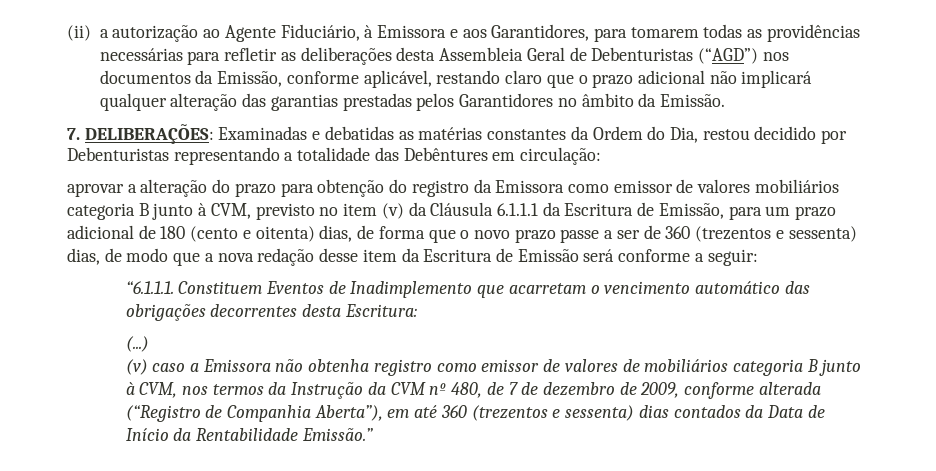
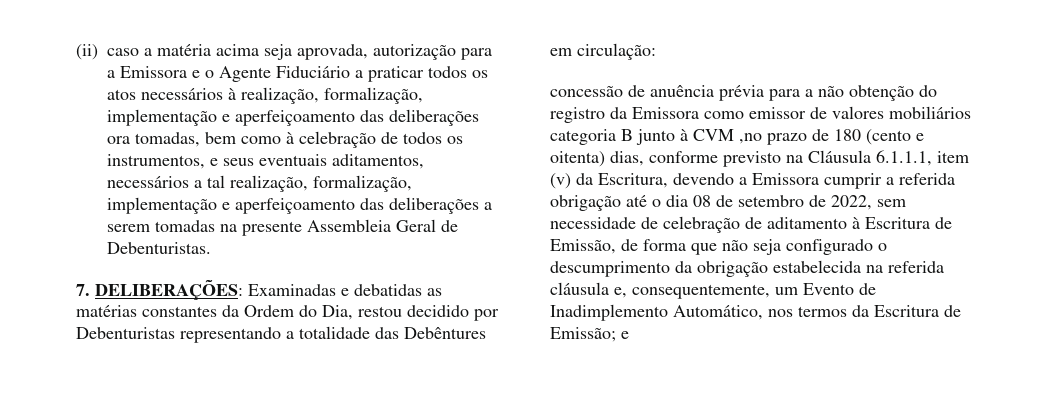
[99,24,860,42] [99,47,789,65] [99,70,813,88] [99,93,726,111] a autorização ao Agente Fiduciário, à Emissora e aos Garantidores, para tomarem todas as providências necessárias para refletir as deliberações desta Assembleia Geral de Debenturistas (“AGD”) nos documentos da Emissão, conforme aplicável, restando claro que o prazo adicional não implicará qualquer alteração das garantias prestadas pelos Garantidores no âmbito da Emissão. -> [107,44,492,60] [107,66,488,82] [107,87,423,104] [107,109,479,126] [107,131,463,148] [107,154,424,169] [107,175,412,192] [107,197,492,214] [107,219,458,236] [107,242,211,254] caso a matéria acima seja aprovada, autorização para a Emissora e o Agente Fiduciário a praticar todos os atos necessários à realização, formalização, implementação e aperfeiçoamento das deliberações ora tomadas, bem como à celebração de todos os instrumentos, e seus eventuais aditamentos, necessários a tal realização, formalização, implementação e aperfeiçoamento das deliberações a serem tomadas na presente Assembleia Geral de Debenturistas.
[67,179,314,197] aprovar a alteração do prazo para -> [550,85,844,101] concessão de anuência prévia para a não
[210,202,837,220] [67,225,134,239] CVM, previsto no item (v) da Cláusula 6.1.1.1 da Escritura de Emissão, para um prazo adicional -> [693,129,807,145] CVM ,no prazo
[357,225,857,243] [67,248,758,266] [125,281,810,298] [125,303,417,321] [125,336,149,352] [125,358,862,376] [125,381,821,399] [125,405,825,422] [125,427,373,441] de forma que o novo prazo passe a ser de 360 (trezentos e sessenta) dias, de modo que a nova redação desse item da Escritura de Emissão será conforme a seguir: // “6.1.1.1. Constituem Eventos de Inadimplemento que acarretam o vencimento automático das obrigações decorrentes desta Escritura: // (...) // (v) caso a Emissora não obtenha registro como emissor de valores de mobiliários categoria B junto à CVM, nos termos da Instrução da CVM nº 480, de 7 de dezembro de 2009, conforme alterada (“Registro de Companhia Aberta”), em até 360 (trezentos e sessenta) dias contados da Data de Início da Rentabilidade Emissão.” -> [649,150,969,167] [550,173,955,189] [550,195,906,211] [550,216,952,233] [550,239,887,255] [550,260,944,277] [550,282,876,299] [550,304,961,321] [550,327,629,342] conforme previsto na Cláusula 6.1.1.1, item (v) da Escritura, devendo a Emissora cumprir a referida obrigação até o dia 08 de setembro de 2022, sem necessidade de celebração de aditamento à Escritura de Emissão, de forma que não seja configurado o descumprimento da obrigação estabelecida na referida cláusula e, consequentemente, um Evento de Inadimplemento Automático, nos termos da Escritura de Emissão; e

